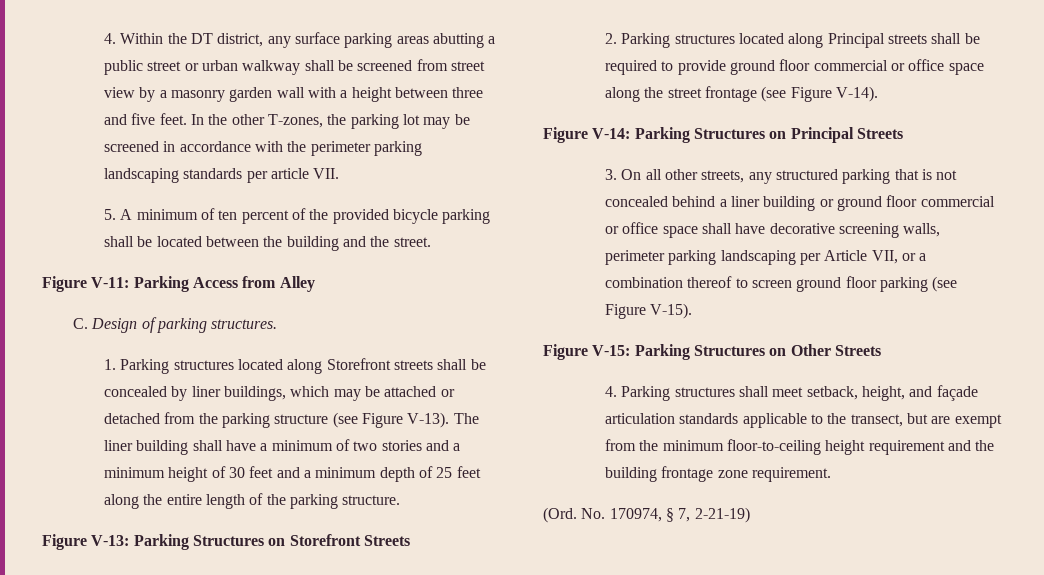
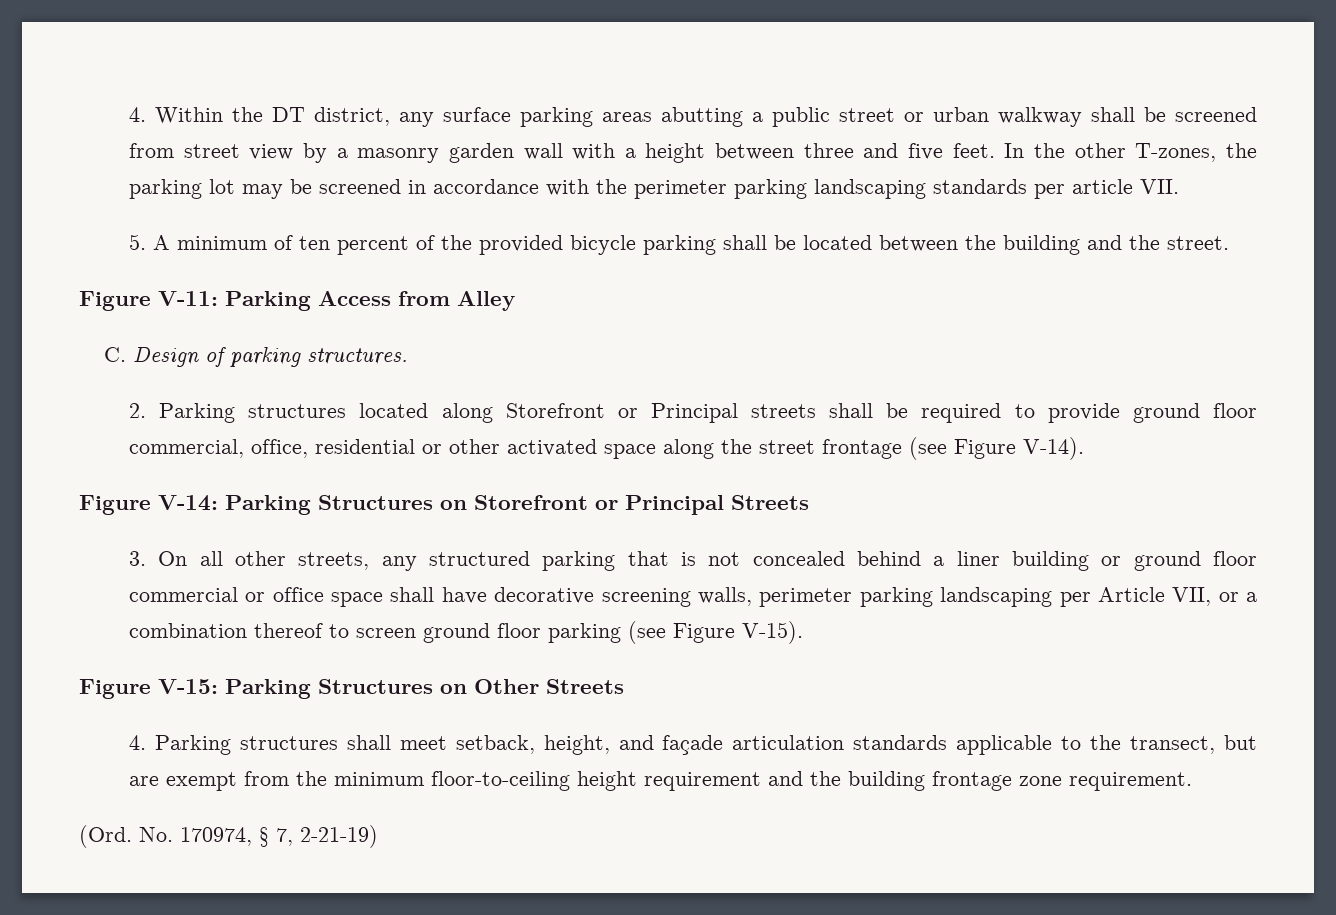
[103,359,116,370] 1. -> [128,403,146,418] 2.
[393,359,486,370] [103,386,455,401] [103,412,479,428] [103,439,461,455] [103,466,481,482] [103,493,401,509] [42,534,410,550] [604,33,824,48] streets shall be concealed by liner buildings, which may be attached or detached from the parking structure (see Figure V-13). The liner building shall have a minimum of two stories and a minimum height of 30 feet and a minimum depth of 25 feet along the entire length of the parking structure. // Figure V-13: Parking Structures on Storefront Streets // 2. Parking structures located along -> [617,408,638,418] or
[813,59,945,71] commercial or office -> [128,439,597,458] commercial, office, residential or other activated
(787, 135) none -> [474,495,618,510] Storefront or

